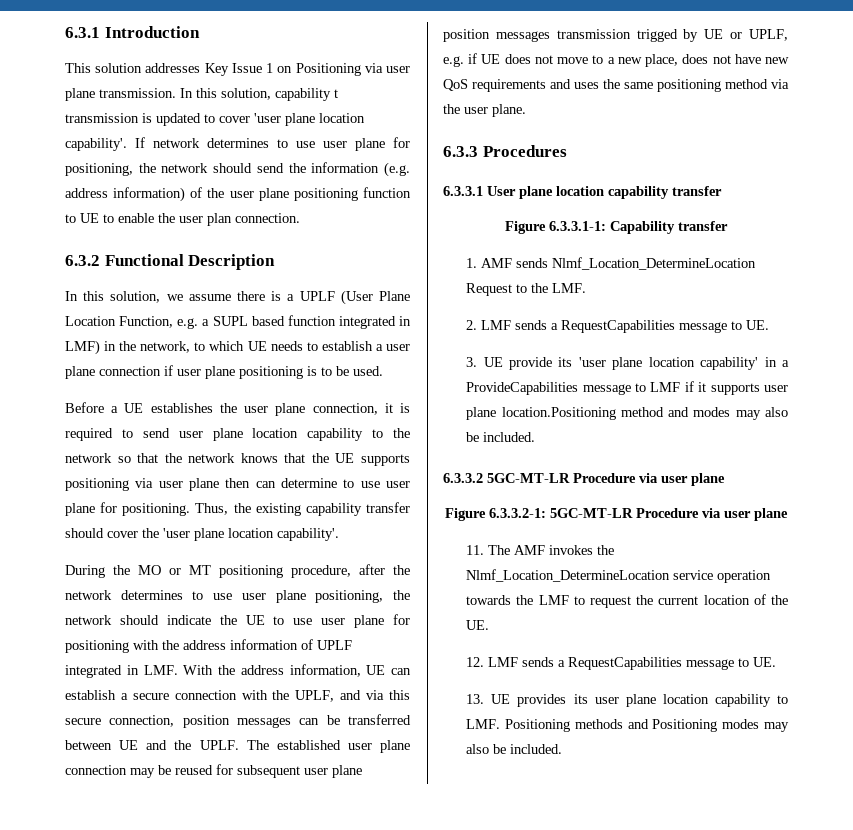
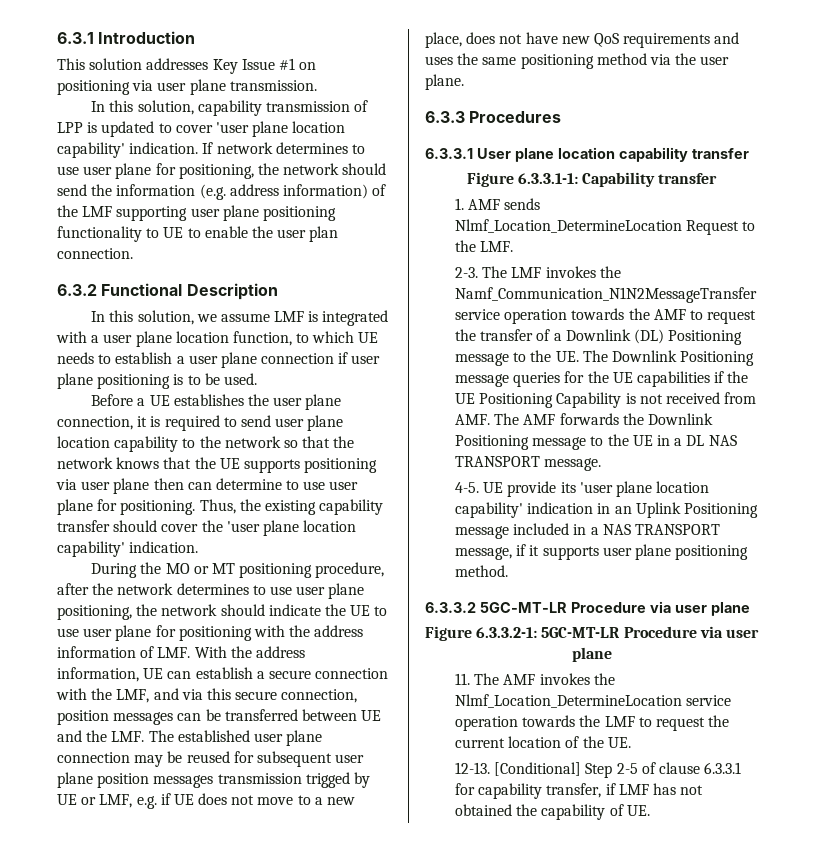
[266,63,361,76] 1 on Positioning -> [278,58,317,70] [57,80,130,95] #1 on positioning
(176, 93) none -> (317, 85) //
[334,89,338,98] [65,113,139,123] t transmission -> [265,100,369,112] [57,122,83,133] transmission of LPP
[65,138,127,151] capability'. -> [57,142,199,158] capability' indication.
[229,187,411,201] user plane positioning function -> [82,205,336,221] [57,226,142,242] LMF supporting user plane positioning functionality
[237,290,410,305] [65,315,411,329] [65,340,191,355] there is a UPLF (User Plane Location Function, e.g. a SUPL based function integrated in LMF) in the network, -> [274,310,389,326] [56,331,292,347] LMF is integrated with a user plane location function,
[277,528,339,541] capability'. -> [57,541,199,557] capability' indication.
[317,640,352,650] [65,665,139,678] UPLF integrated in -> (155, 652) none
[295,690,335,702] UPLF, -> [116,689,150,703] LMF,
[199,740,239,750] UPLF. -> [111,731,145,742] LMF.
[749,29,788,41] UPLF, -> [99,794,133,808] LMF,
[466,320,770,333] [466,357,478,367] 2. LMF sends a RequestCapabilities message to UE. // 3. -> [455,266,621,278] [455,287,758,303] [455,308,757,324] [455,329,743,345] [455,350,755,366] [455,371,749,387] [455,392,757,408] [455,413,713,425] [455,434,737,450] [455,456,602,471] [455,482,480,493] 2-3. The LMF invokes the Namf_Communication_N1N2MessageTransfer service operation towards the AMF to request the transfer of a Downlink (DL) Positioning message to the UE. The Downlink Positioning message queries for the UE capabilities if the UE Positioning Capability is not received from AMF. The AMF forwards the Downlink Positioning message to the UE in a DL NAS TRANSPORT message. // 4-5.
[764,357,789,367] [466,382,681,395] in a ProvideCapabilities message to LMF -> [527,502,758,518] [455,523,720,539] [455,547,513,560] indication in an Uplink Positioning message included in a NAS TRANSPORT message,
[501,407,788,420] [466,432,536,442] location.Positioning method and modes may also be included. -> [675,545,749,560] [455,565,509,577] positioning method.
[466,657,777,670] [466,694,788,707] [466,719,789,732] [466,744,563,754] 12. LMF sends a RequestCapabilities message to UE. // 13. UE provides its user plane location capability to LMF. Positioning methods and Positioning modes may also be included. -> [455,762,742,778] [455,783,704,799] [455,804,650,820] 12-13. [Conditional] Step 2-5 of clause 6.3.3.1 for capability transfer, if LMF has not obtained the capability of UE.

